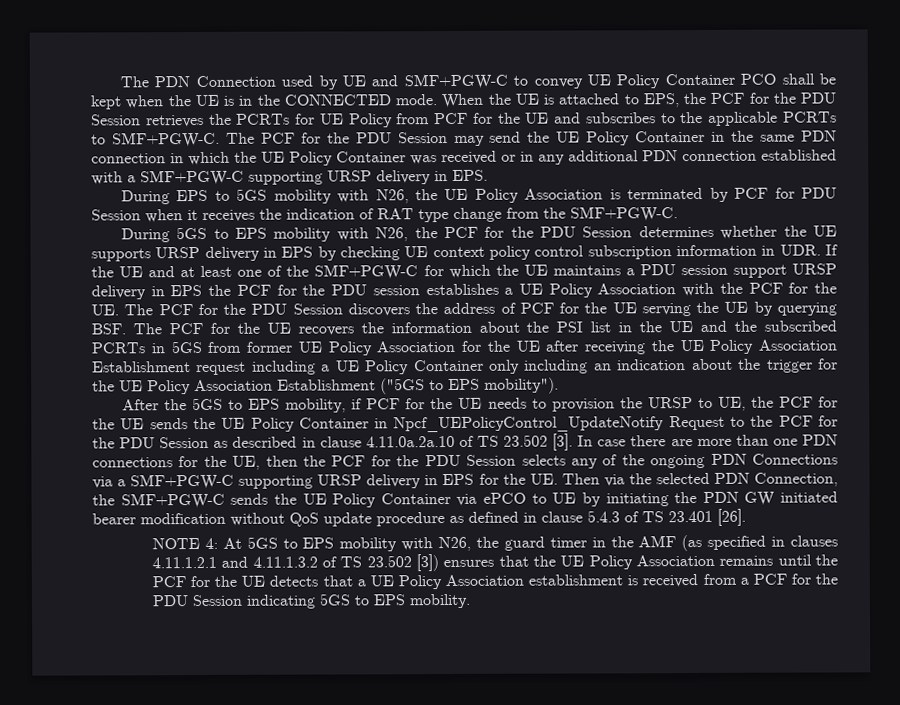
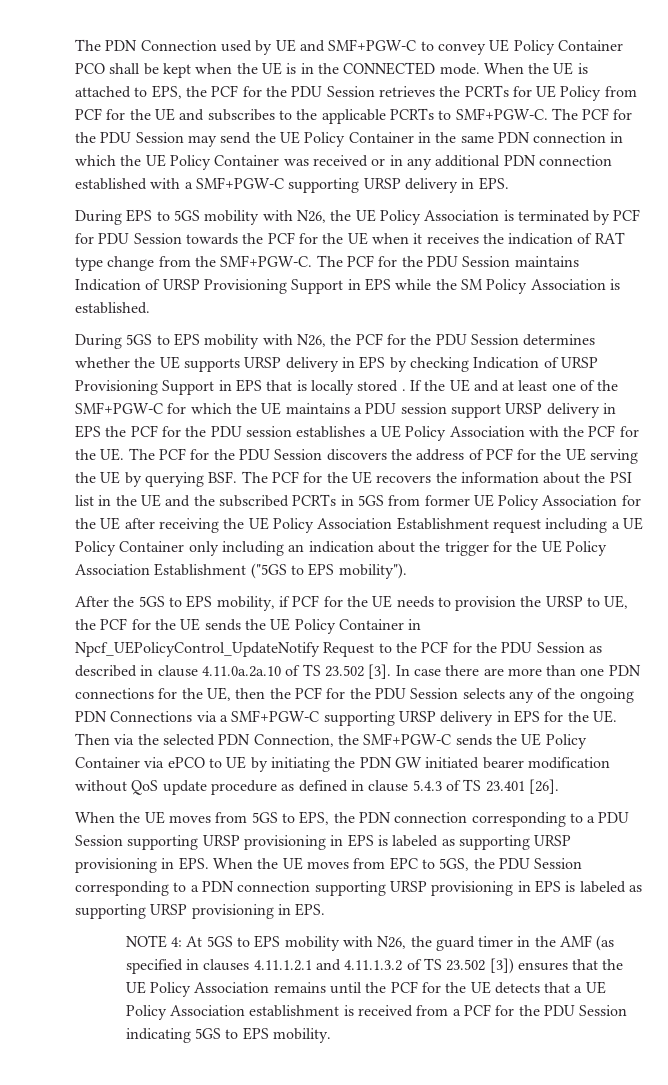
(141, 215) none -> [185,232,368,245] towards the PCF for the UE
(678, 214) none -> [316,255,579,267] [75,278,620,294] [75,302,150,314] The PCF for the PDU Session maintains Indication of URSP Provisioning Support in EPS while the SM Policy Association is established.
[404,244,821,260] UE context policy control subscription information in UDR. -> [473,357,598,369] [75,379,406,395] Indication of URSP Provisioning Support in EPS that is locally stored .
(746, 517) none -> [75,811,630,827] [75,834,572,850] [75,857,583,873] [75,880,642,896] [75,903,326,919] // When the UE moves from 5GS to EPS, the PDN connection corresponding to a PDU Session supporting URSP provisioning in EPS is labeled as supporting URSP provisioning in EPS. When the UE moves from EPC to 5GS, the PDU Session corresponding to a PDN connection supporting URSP provisioning in EPS is labeled as supporting URSP provisioning in EPS.

